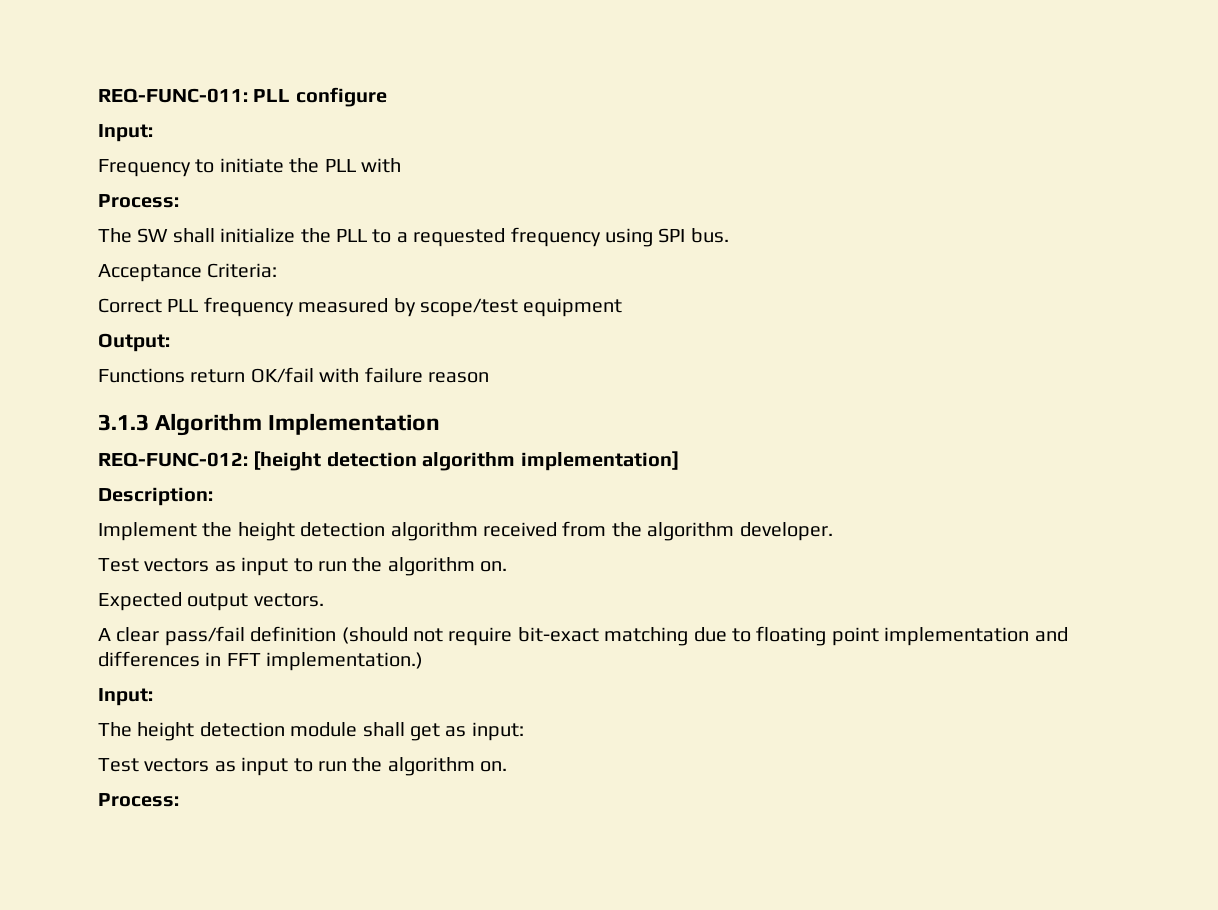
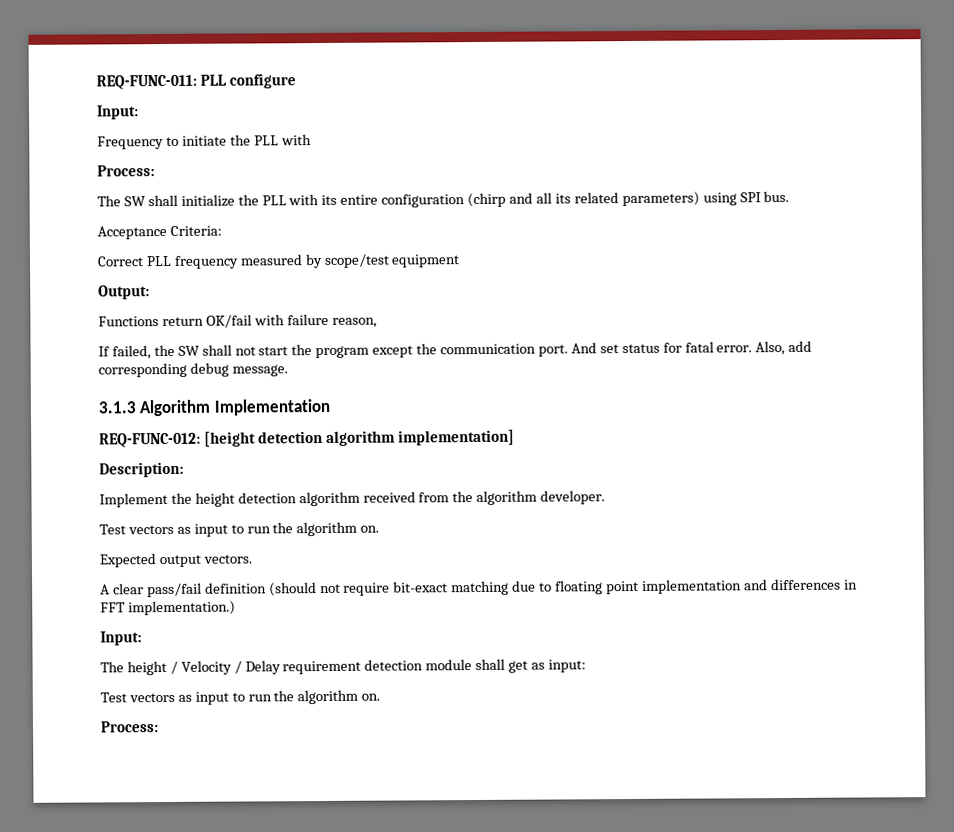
[372,227,601,247] to a requested frequency -> [288,191,700,208] with its entire configuration (chirp and all its related parameters)
[428,372,489,383] reason -> [331,317,377,328] [98,340,813,360] [98,362,288,378] reason, // If failed, the SW shall not start the program except the communication port. And set status for fatal error. Also, add corresponding debug message.
(195, 731) none -> [169,660,362,675] / Velocity / Delay requirement

